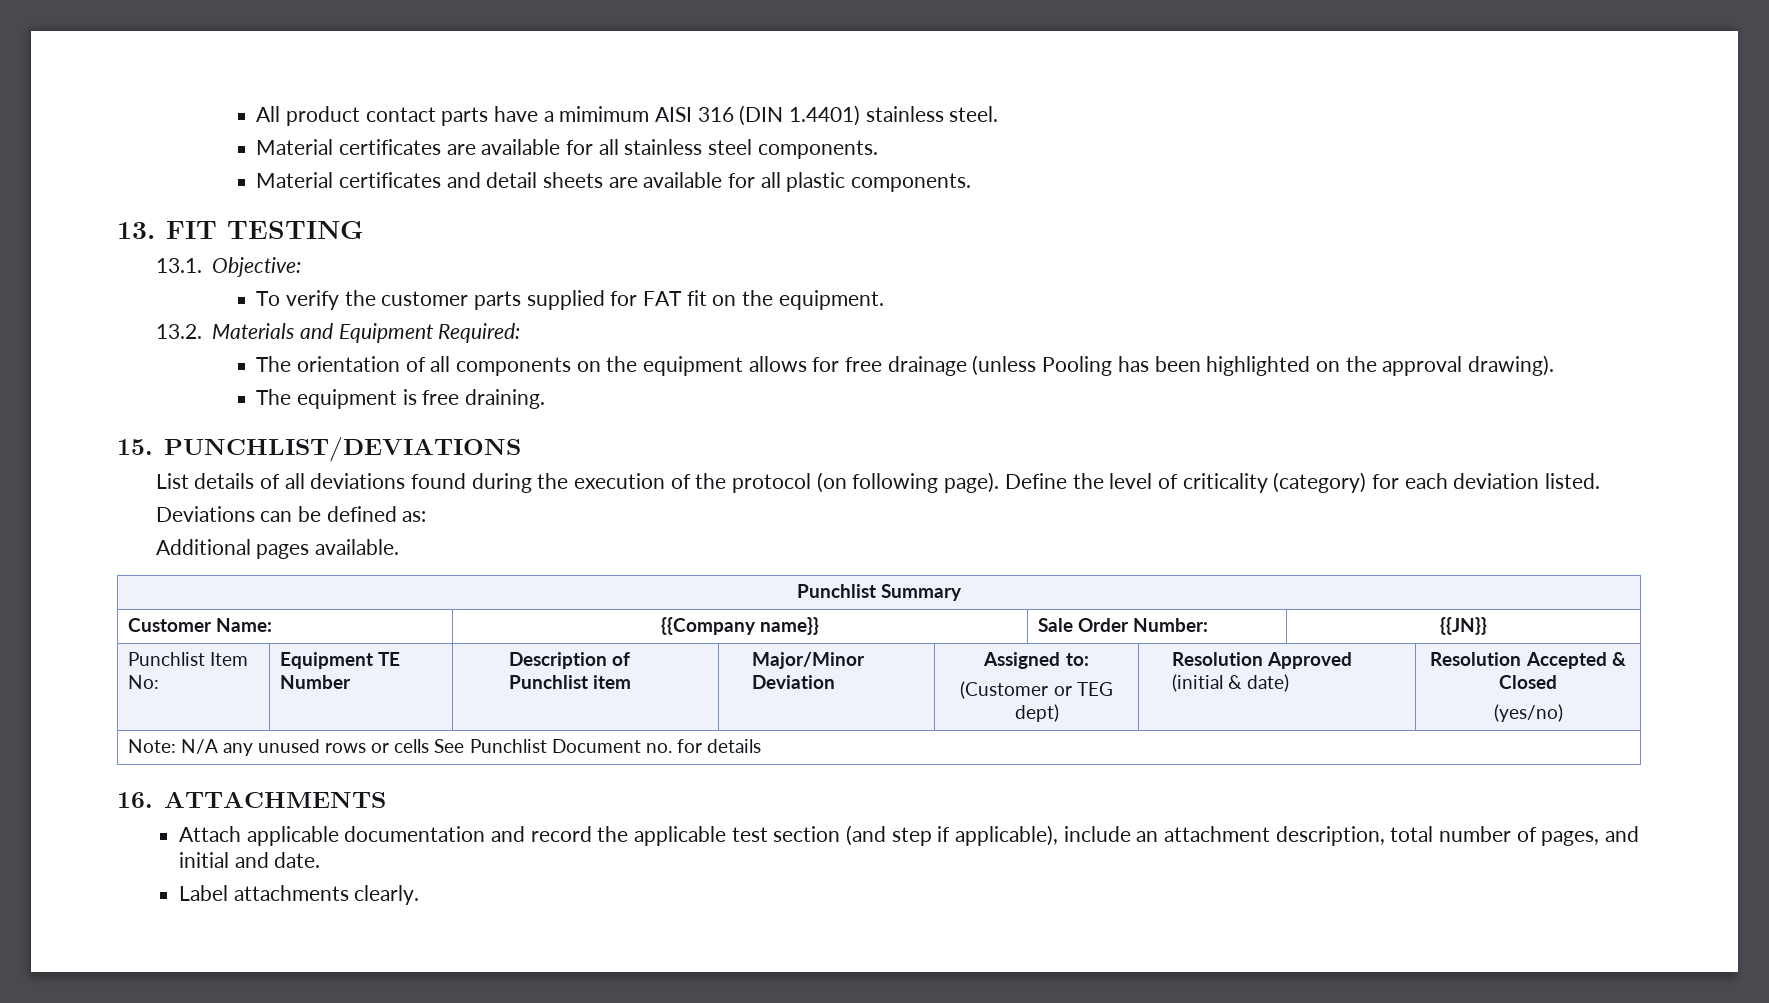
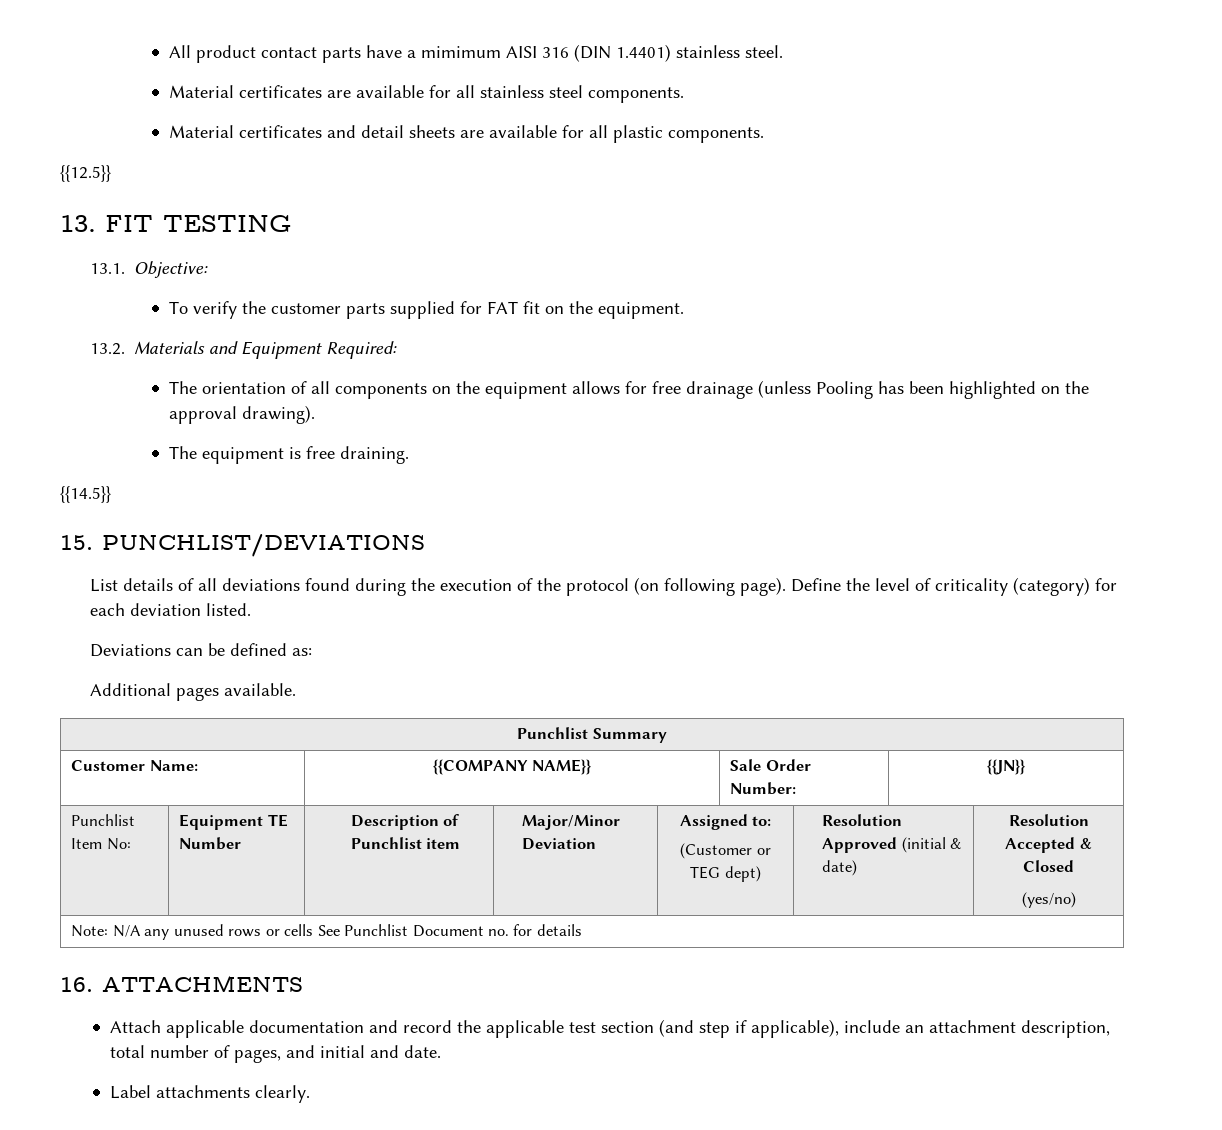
(972, 182) none -> [60,165,111,182] // {{12.5}}
(546, 399) none -> [60,486,111,503] // {{14.5}}
[660,617,820,635] {{Company name}} -> [432,759,592,775] {{COMPANY NAME}}

